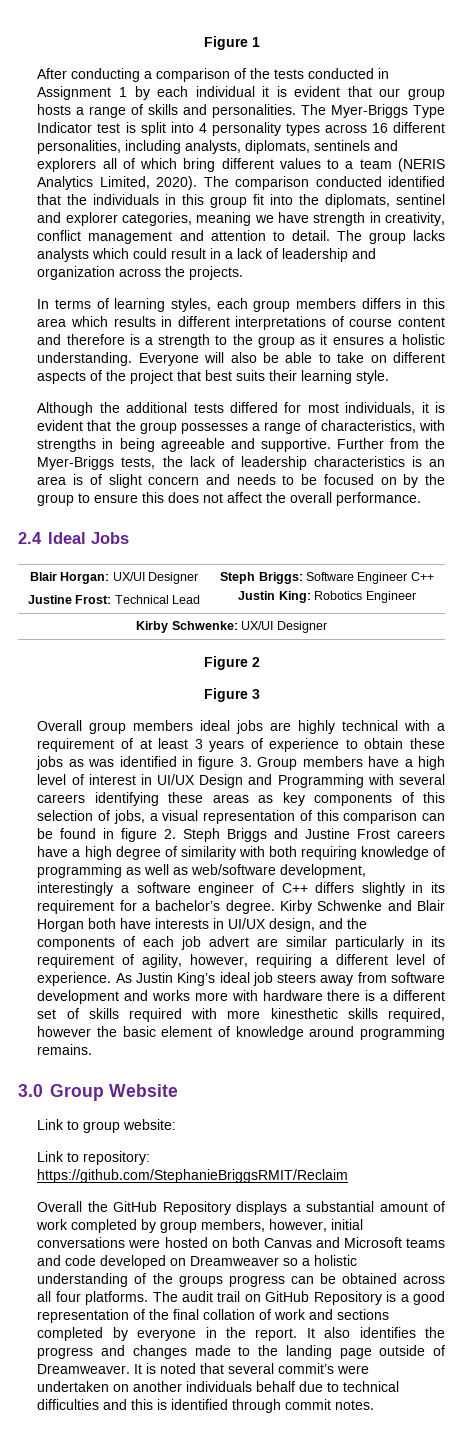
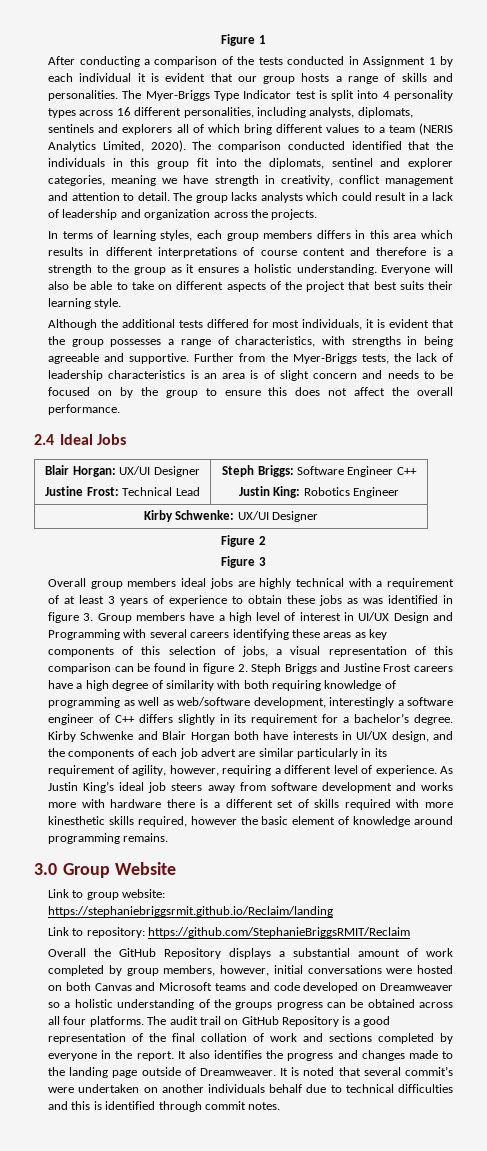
(177, 1124) none -> [48,906,334,917] https://stephaniebriggsrmit.github.io/Reclaim/landing

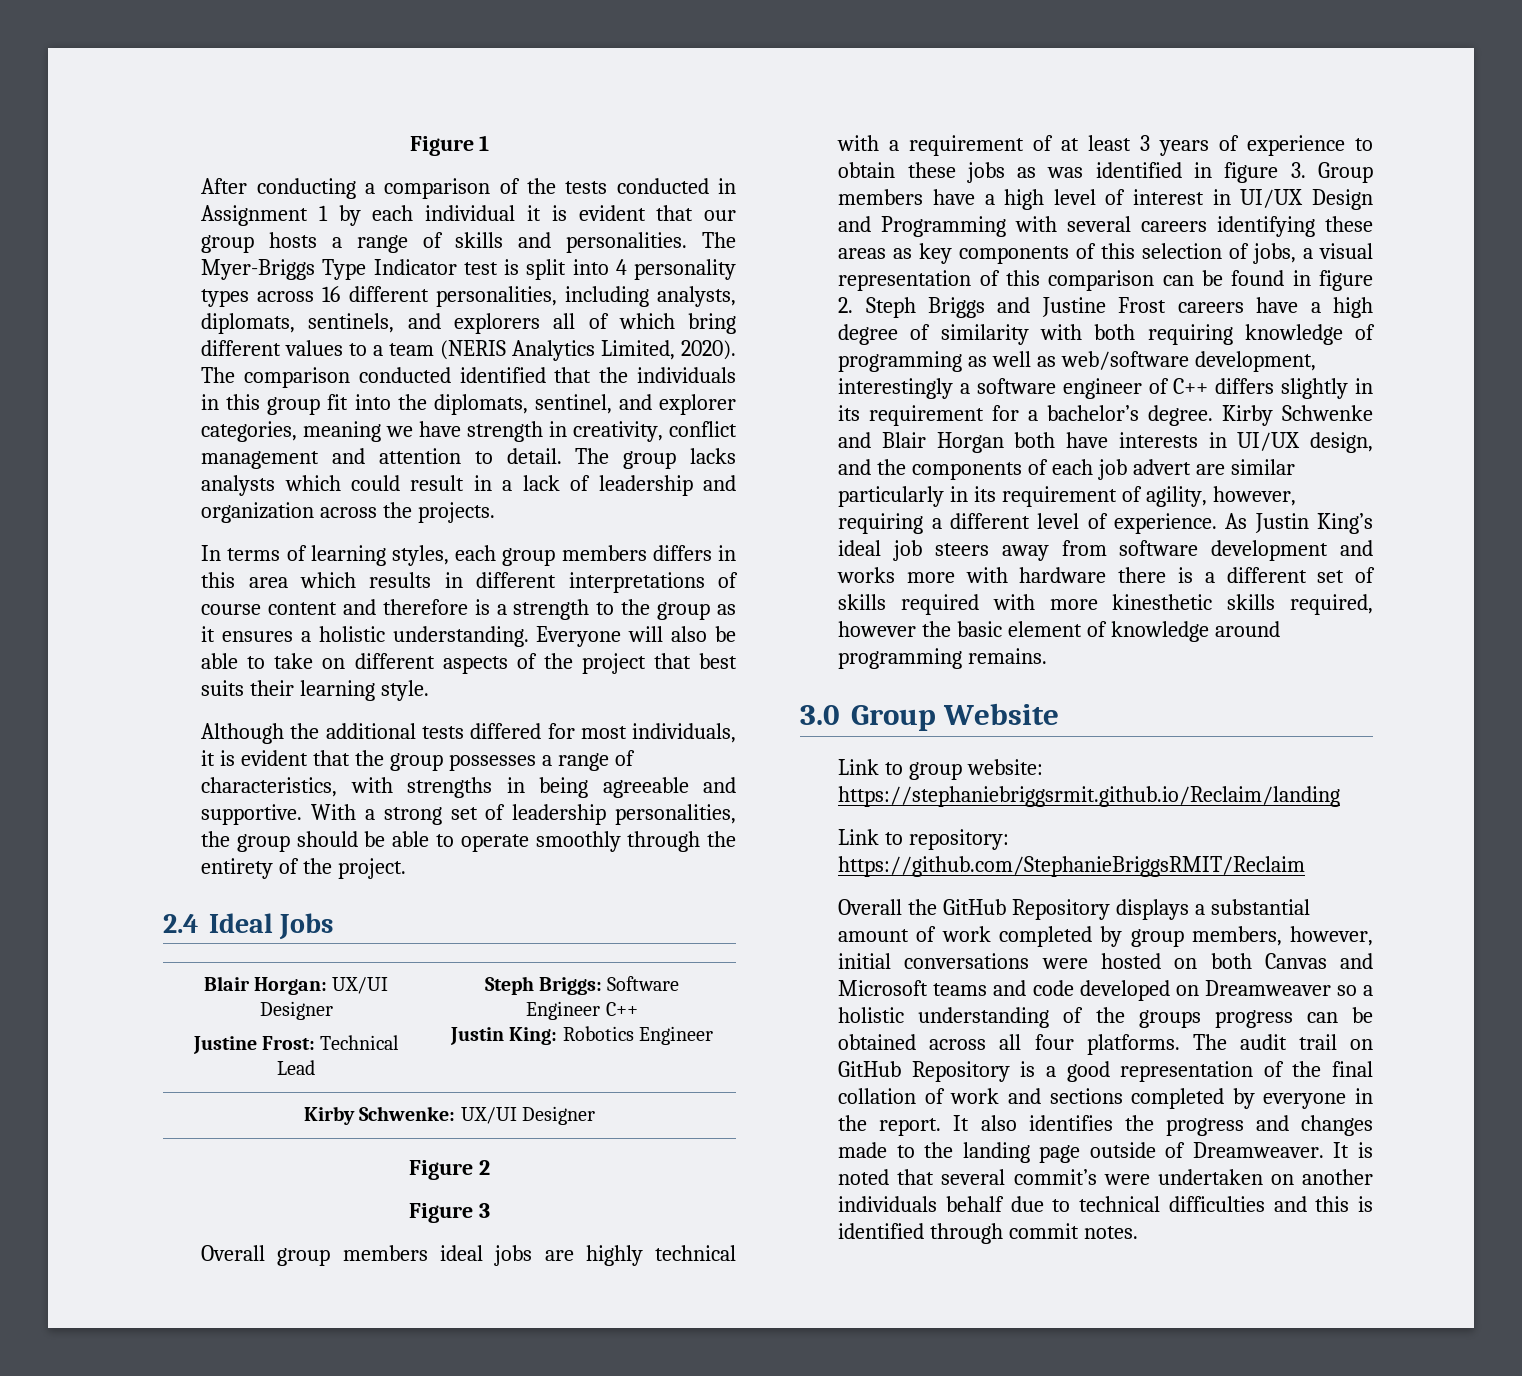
[48,124,95,133] sentinels -> [308,313,395,333] sentinels,
[331,158,373,167] sentinel -> [534,394,612,414] sentinel,
[194,353,453,364] [48,370,453,381] [48,387,453,398] [48,404,121,415] Further from the Myer-Briggs tests, the lack of leadership characteristics is an area is of slight concern and needs to be focused on by the group to ensure this does not affect the overall performance. -> [311,804,736,825] [201,831,736,852] [201,858,407,879] With a strong set of leadership personalities, the group should be able to operate smoothly through the entirety of the project.

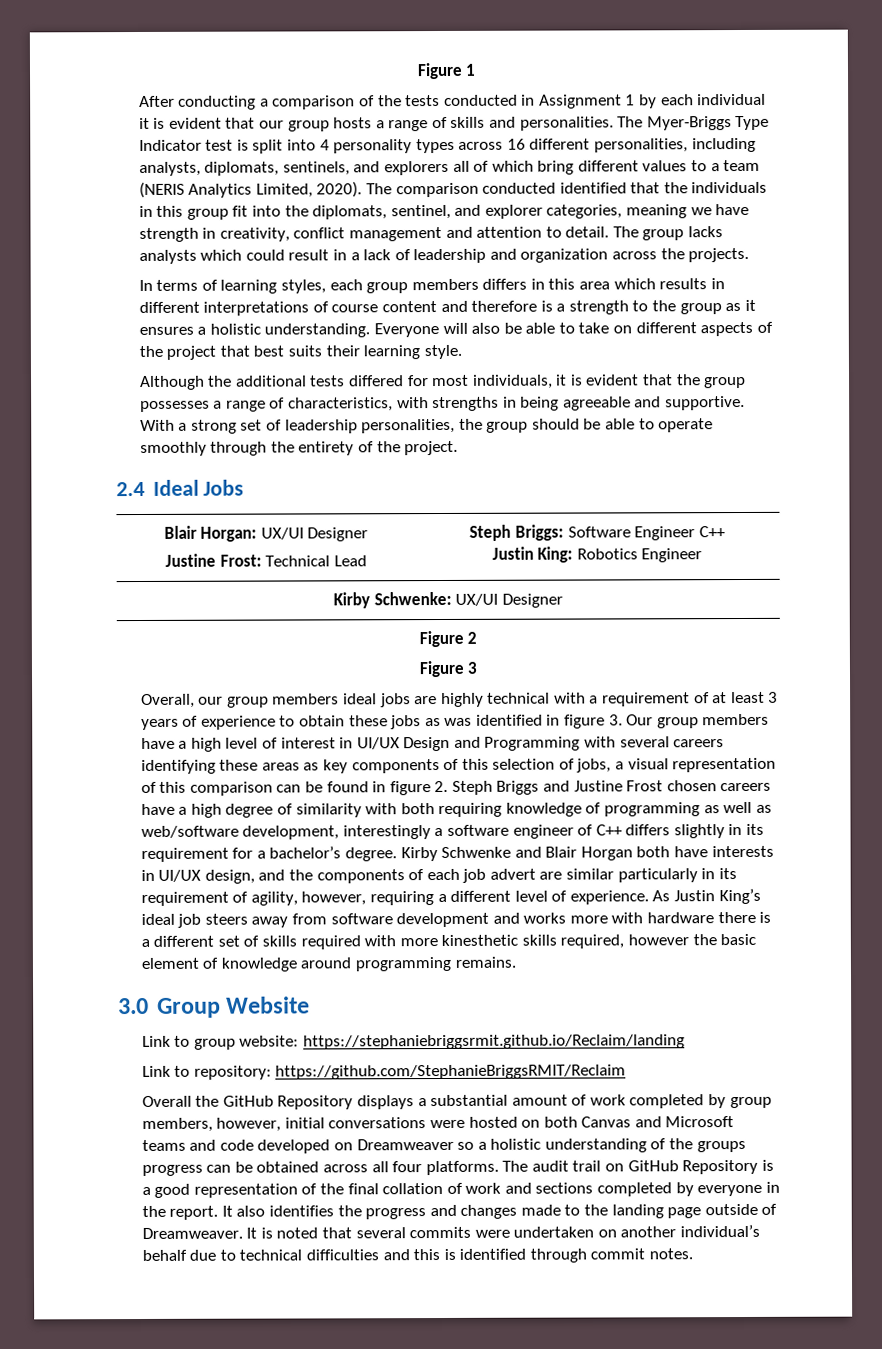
[201,1245,266,1261] Overall -> [140,693,224,708] Overall, our
[1318,162,1373,183] Group -> [626,714,699,729] Our group
(1167, 305) none -> [666,780,717,792] chosen
[1013,1169,1097,1185] commit’s -> [409,1226,472,1239] commits
[838,1196,938,1212] individuals -> [680,1224,761,1238] individual’s

